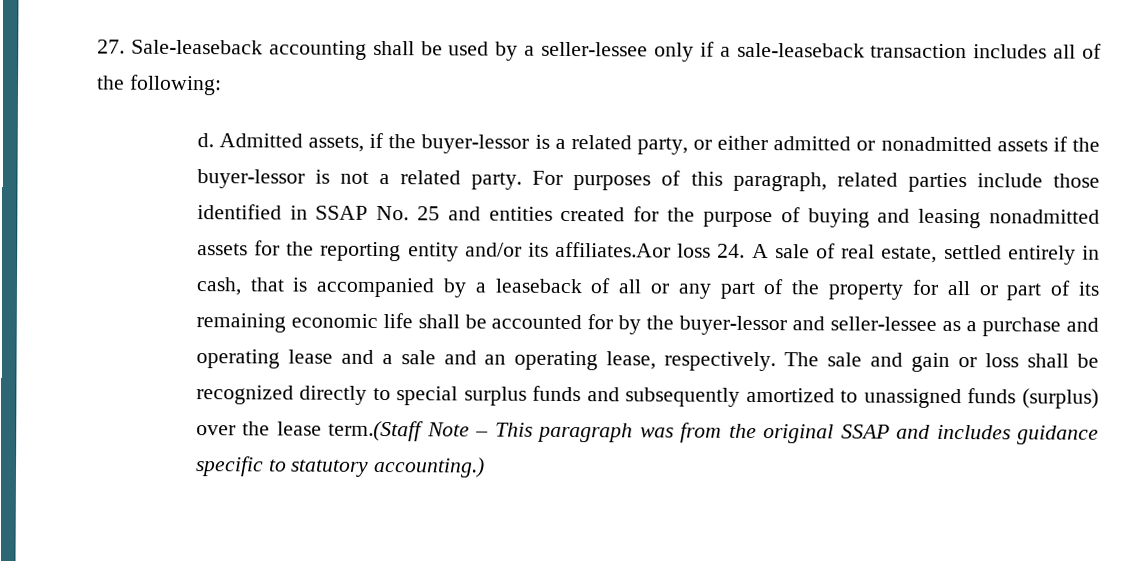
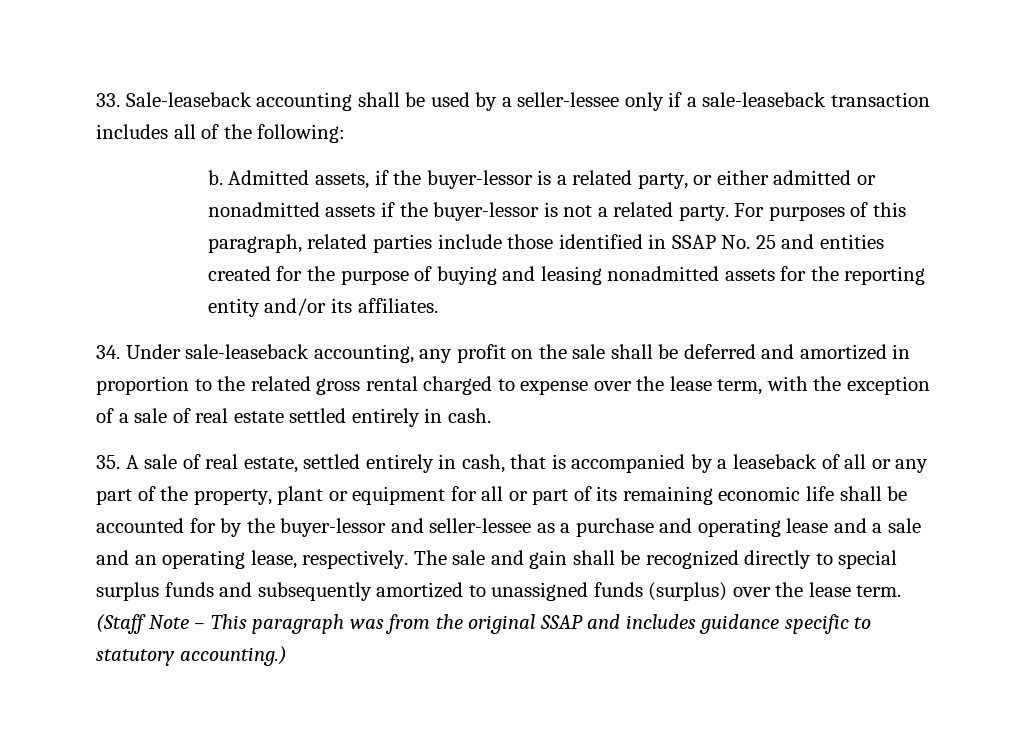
[97,39,125,54] 27. -> [96,93,120,107] 33.
[196,133,214,148] d. -> [207,170,223,185] b.
[555,241,746,258] affiliates.Aor loss 24. -> [357,298,438,313] [96,344,911,363] [96,376,931,395] [96,408,491,427] [96,455,120,469] affiliates. // 34. Under sale-leaseback accounting, any profit on the sale shall be deferred and amortized in proportion to the related gross rental charged to expense over the lease term, with the exception of a sale of real estate settled entirely in cash. // 35.
[828,282,905,300] property -> [193,486,446,505] property, plant or equipment
[958,353,1020,368] or loss -> (568, 559) none
[328,420,425,442] term.(Staff -> [856,585,902,597] [96,614,146,634] term. (Staff

